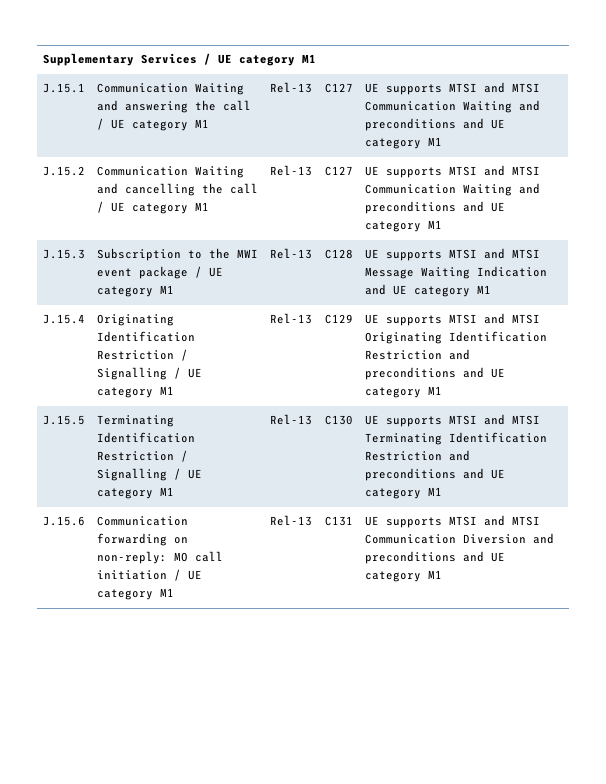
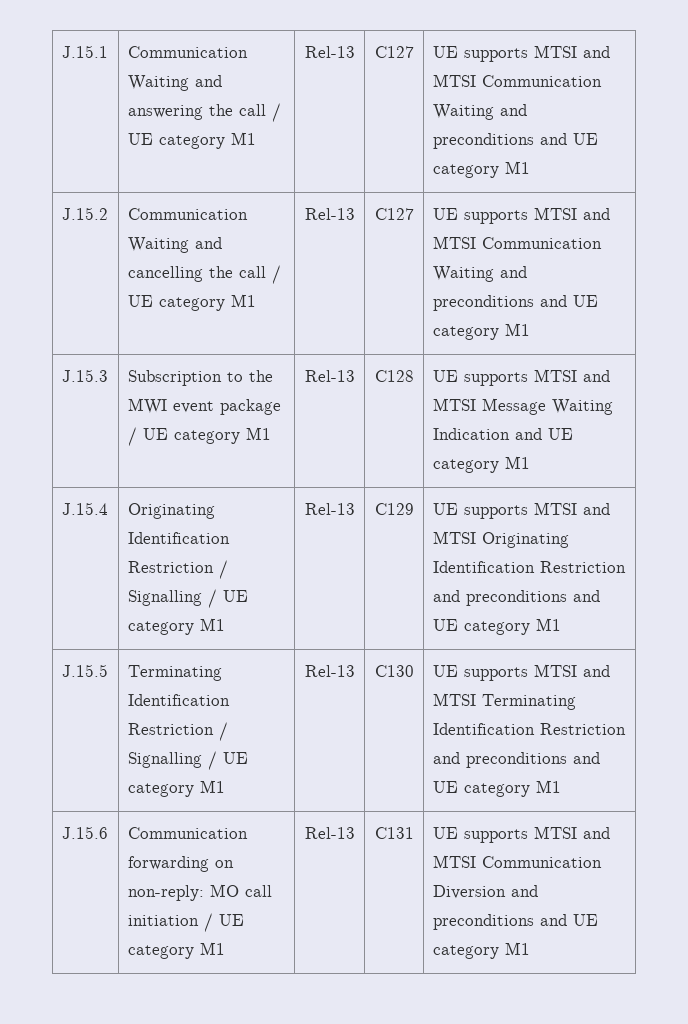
[42,53,316,66] Supplementary Services / UE category M1 // -> (61, 51) none

